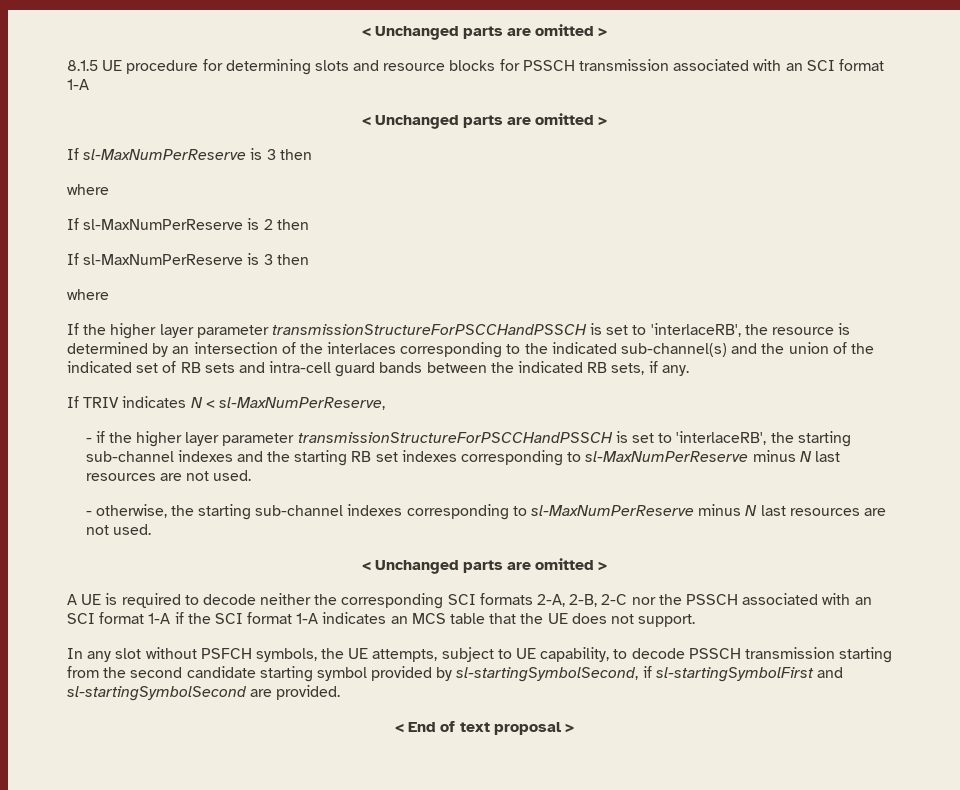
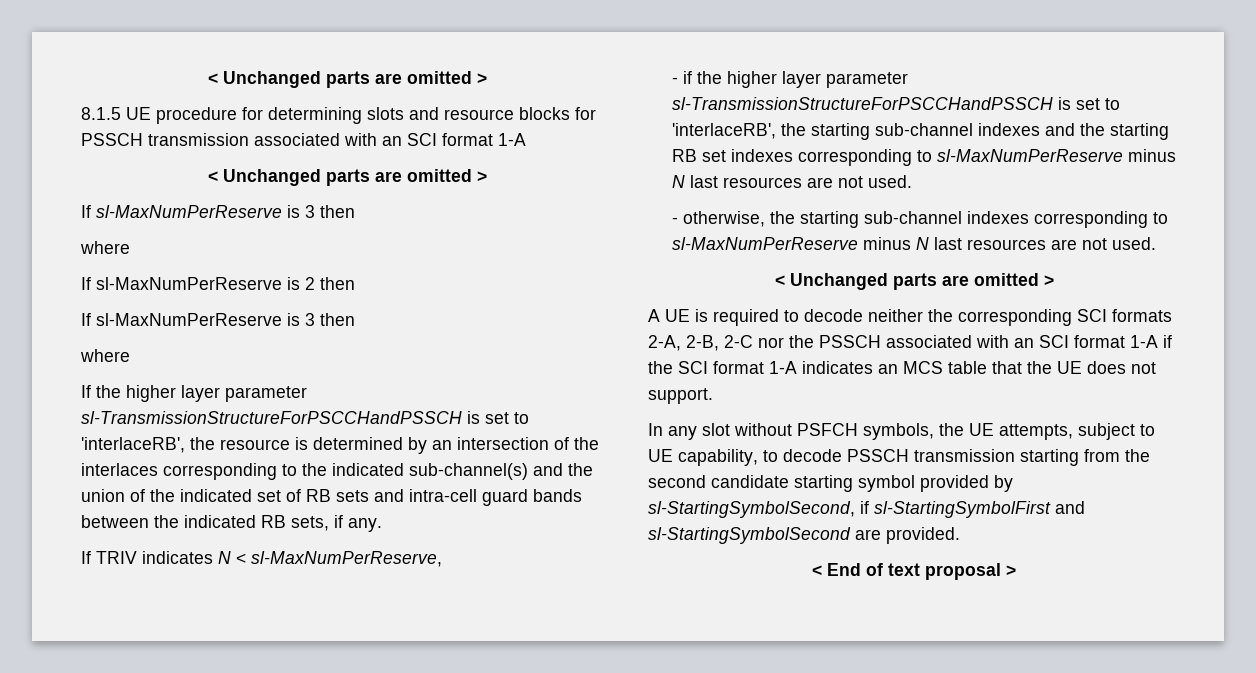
[271,324,587,335] transmissionStructureForPSCCHandPSSCH -> [81,411,462,424] sl-TransmissionStructureForPSCCHandPSSCH
[297,432,613,443] transmissionStructureForPSCCHandPSSCH -> [672,97,1054,110] sl-TransmissionStructureForPSCCHandPSSCH
[456,666,844,682] [67,686,247,701] sl-startingSymbolSecond, if sl-startingSymbolFirst and sl-startingSymbolSecond -> [648,501,1085,518] [648,527,851,544] sl-StartingSymbolSecond, if sl-StartingSymbolFirst and sl-StartingSymbolSecond

